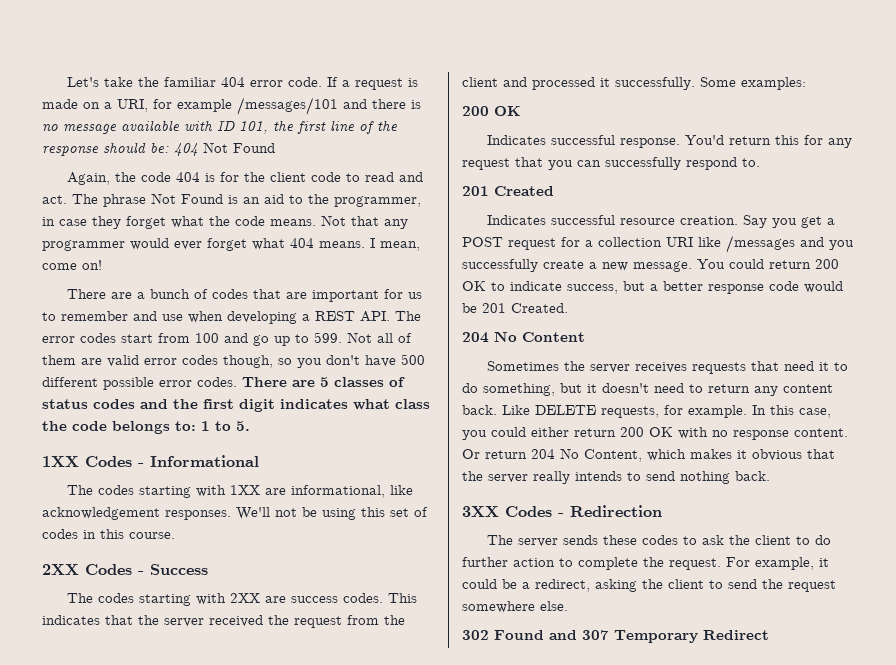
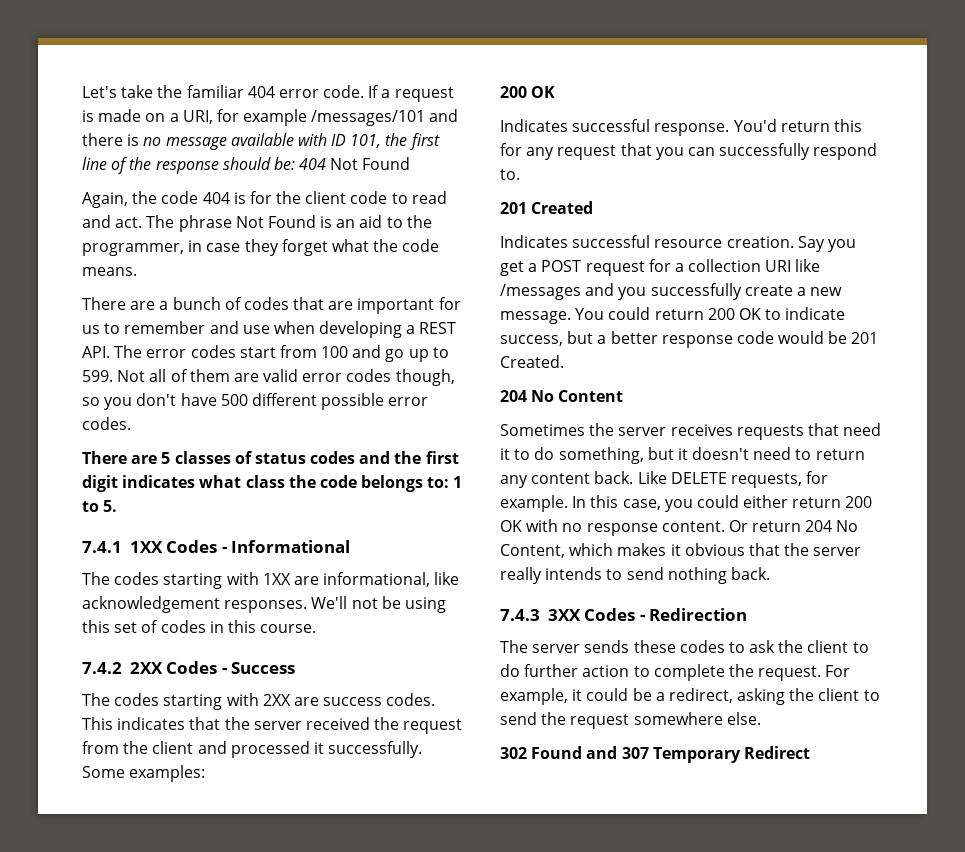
[321,215,408,229] [42,238,420,251] [42,260,102,270] Not that any programmer would ever forget what 404 means. I mean, come on! -> (137, 271) none
(237, 382) none -> (131, 423) //
(250, 426) none -> [82,541,122,553] 7.4.1
(175, 535) none -> [82,662,122,674] 7.4.2
(770, 476) none -> [500,609,540,621] 7.4.3

